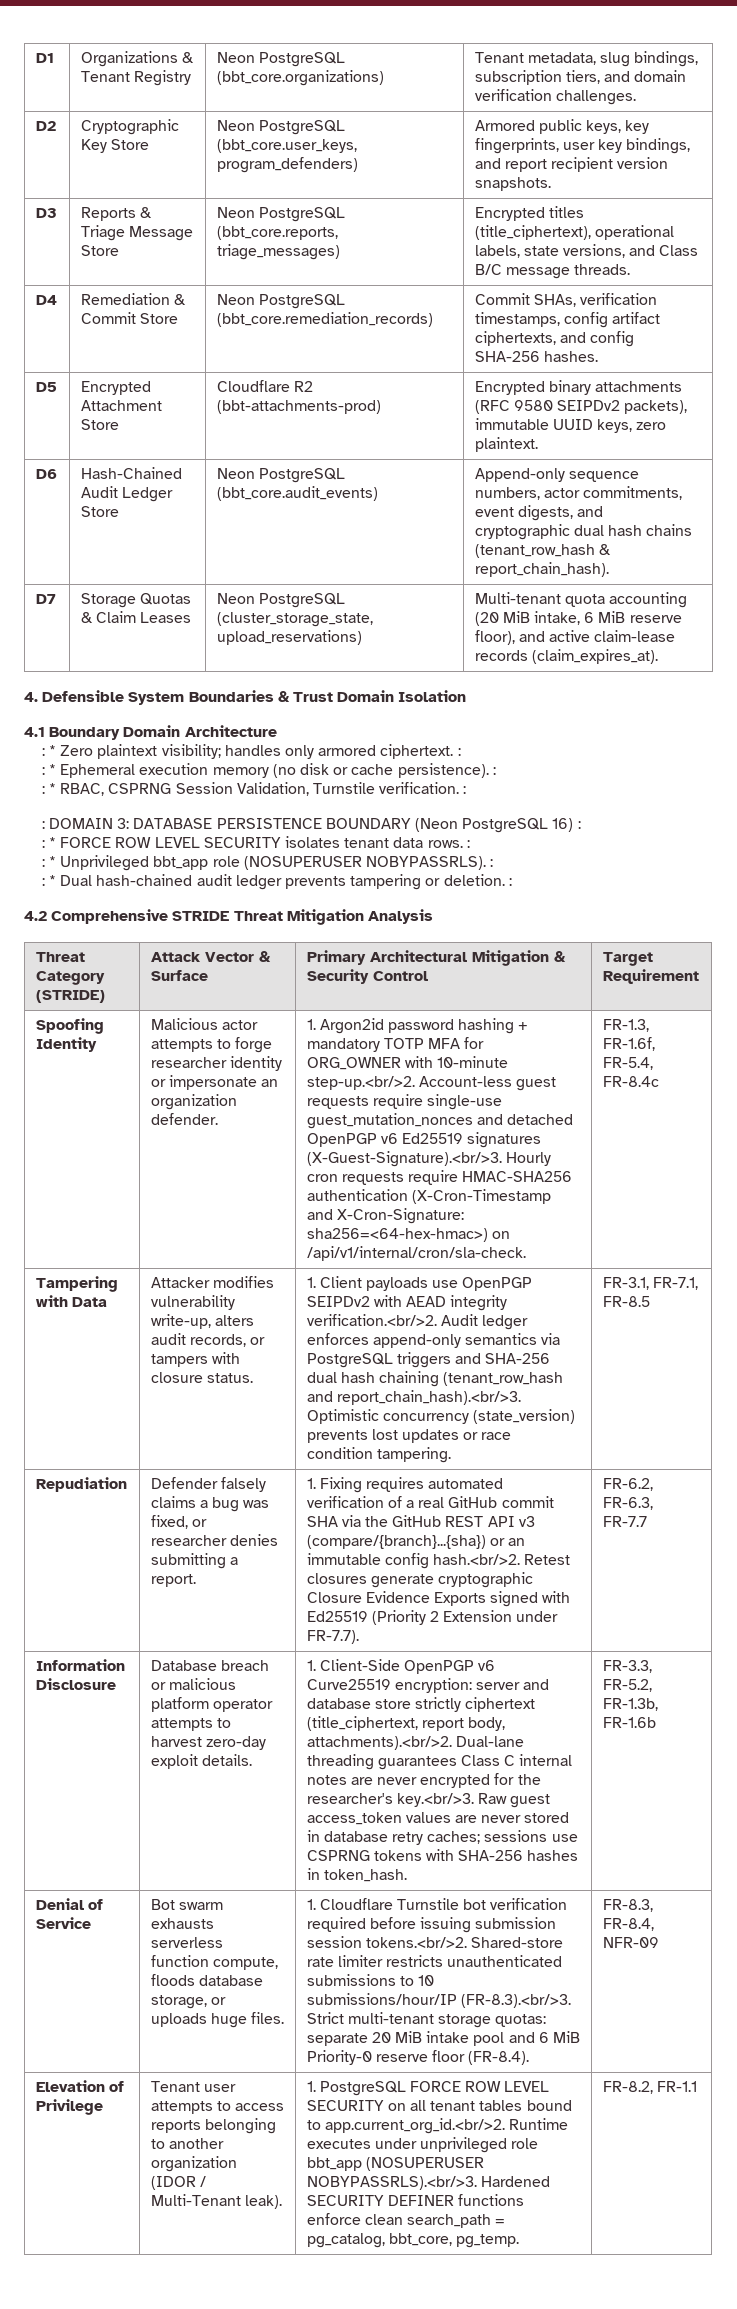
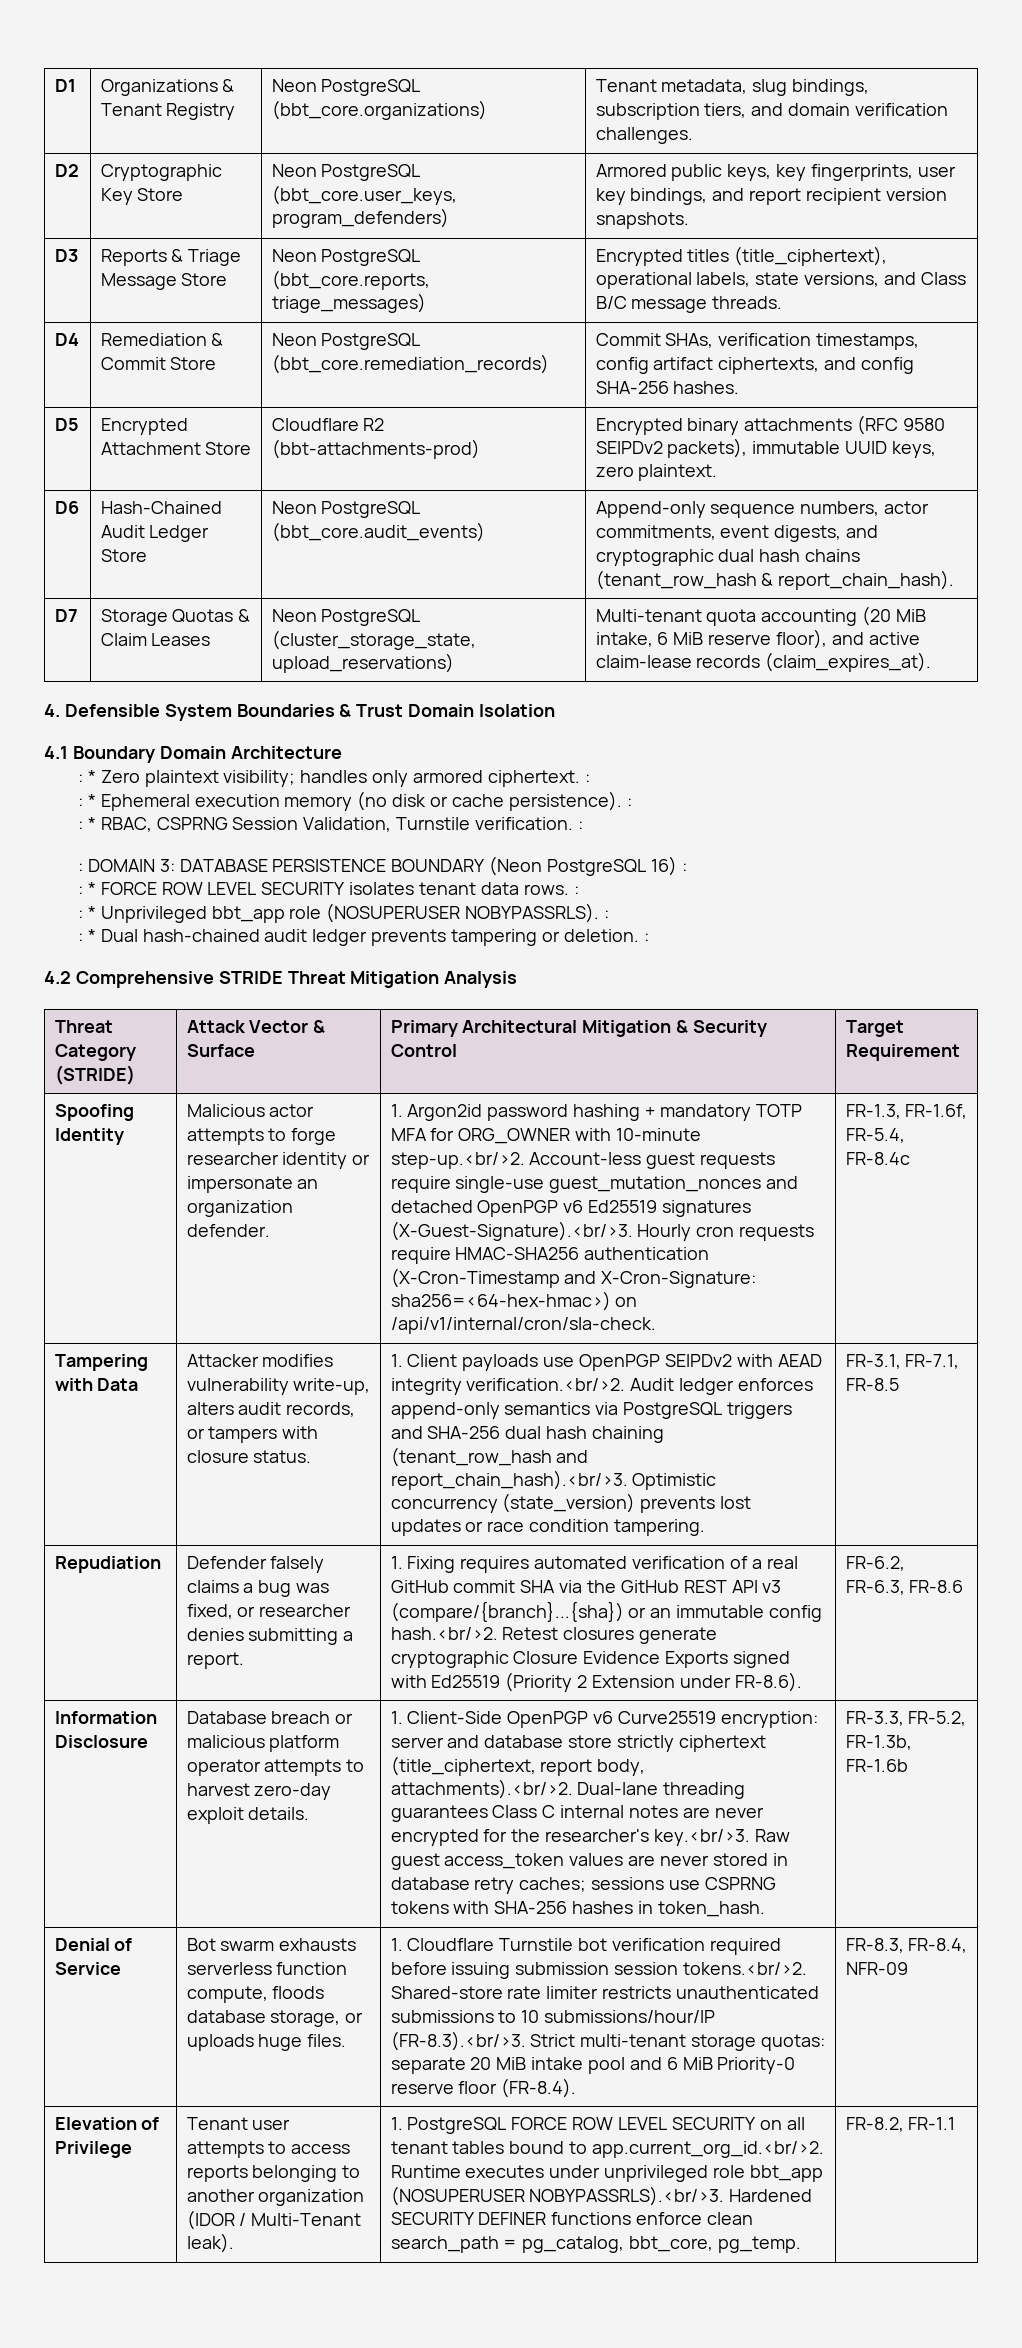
[306,1630,359,1644] FR-7.7). -> [734,1672,802,1692] FR-8.6).
[602,1516,647,1527] FR-7.7 -> [909,1580,964,1593] FR-8.6

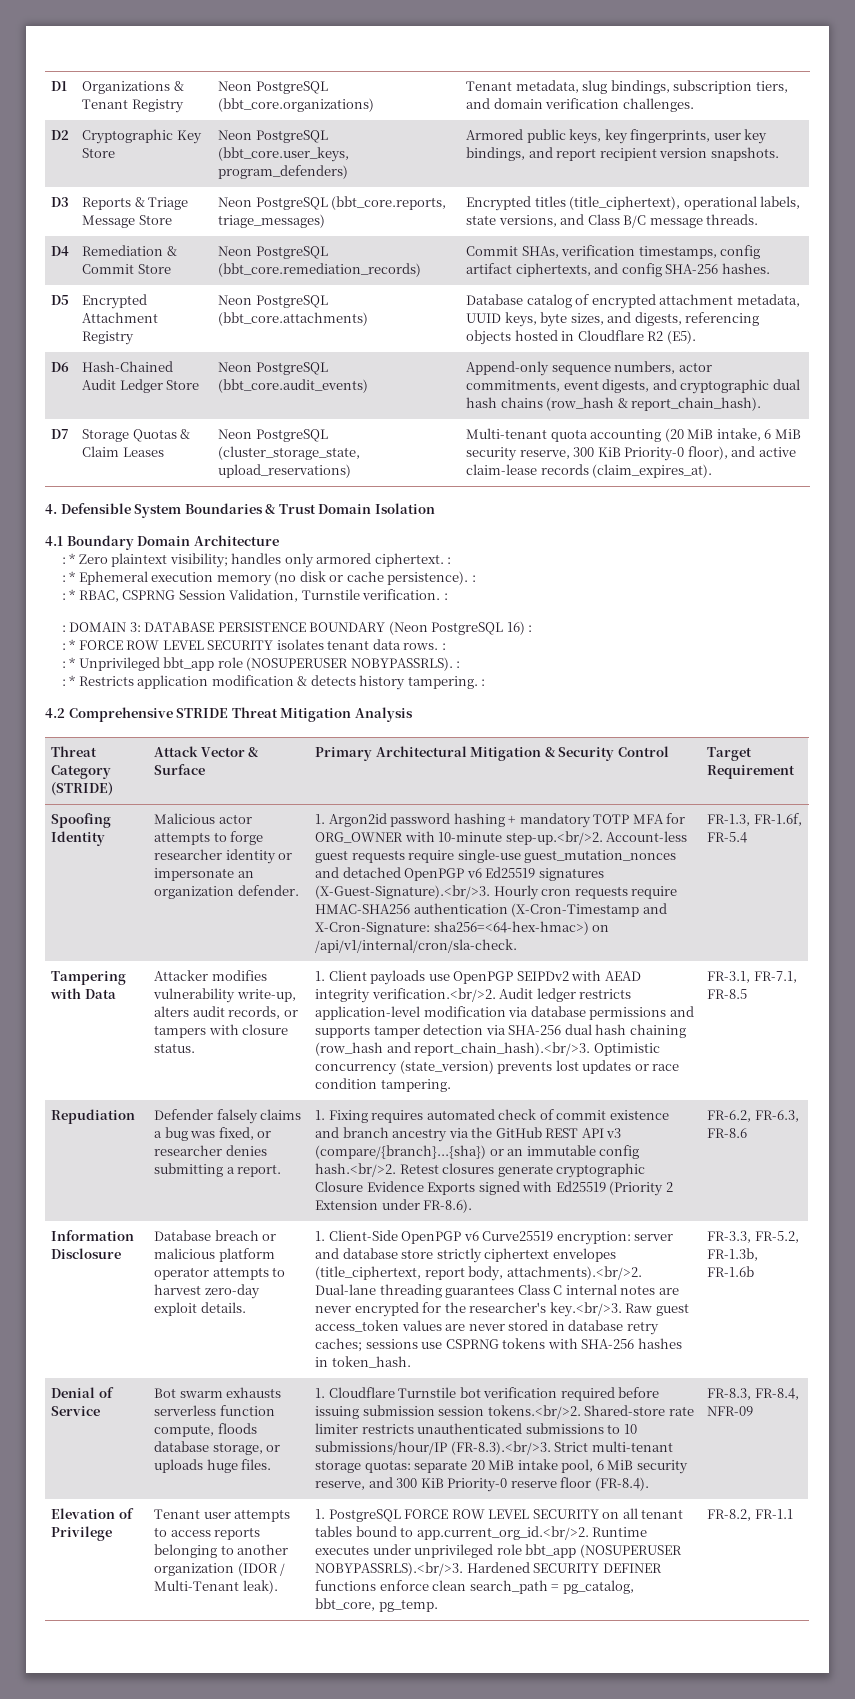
[205,442,252,455] [271,418,385,431] [271,439,480,459] [595,415,945,435] [595,438,936,458] [595,464,718,481] Store | Cloudflare R2 (bbt-attachments-prod) | Encrypted binary attachments (RFC 9580 SEIPDv2 packets), immutable UUID keys, zero plaintext. -> [82,331,135,345] [218,295,328,308] [218,312,369,326] [466,294,800,309] [466,312,760,327] [466,330,696,345] Registry | Neon PostgreSQL (bbt_core.attachments) | Database catalog of encrypted attachment metadata, UUID keys, byte sizes, and digests, referencing objects hosted in Cloudflare R2 (E5).
[595,570,757,590] (tenant_row_hash -> [546,397,615,411] (row_hash
[708,634,772,645] reserve -> [466,447,685,461] security reserve, 300 KiB Priority-0
[100,929,639,946] Dual hash-chained audit ledger prevents tampering or deletion. -> [78,675,478,690] Restricts application modification & detects history tampering.
[845,1128,905,1143] [845,1152,910,1165] FR-5.4, FR-8.4c -> [707,832,748,843] FR-5.4
[737,1378,813,1391] [390,1402,792,1419] [390,1426,423,1439] enforces append-only semantics via PostgreSQL triggers and -> [579,989,632,999] [315,1006,694,1020] [315,1024,506,1038] restricts application-level modification via database permissions and supports tamper detection via
[390,1447,552,1467] (tenant_row_hash -> [315,1042,384,1056] (row_hash
[631,1556,798,1569] [390,1580,556,1593] verification of a real GitHub commit SHA -> [498,1109,669,1120] [315,1127,448,1142] check of commit existence and branch ancestry
(766, 1743) none -> [552,1248,616,1262] envelopes
[587,2057,713,2074] pool and 6 MiB -> [561,1459,688,1474] [315,1477,444,1490] pool, 6 MiB security reserve, and 300 KiB

